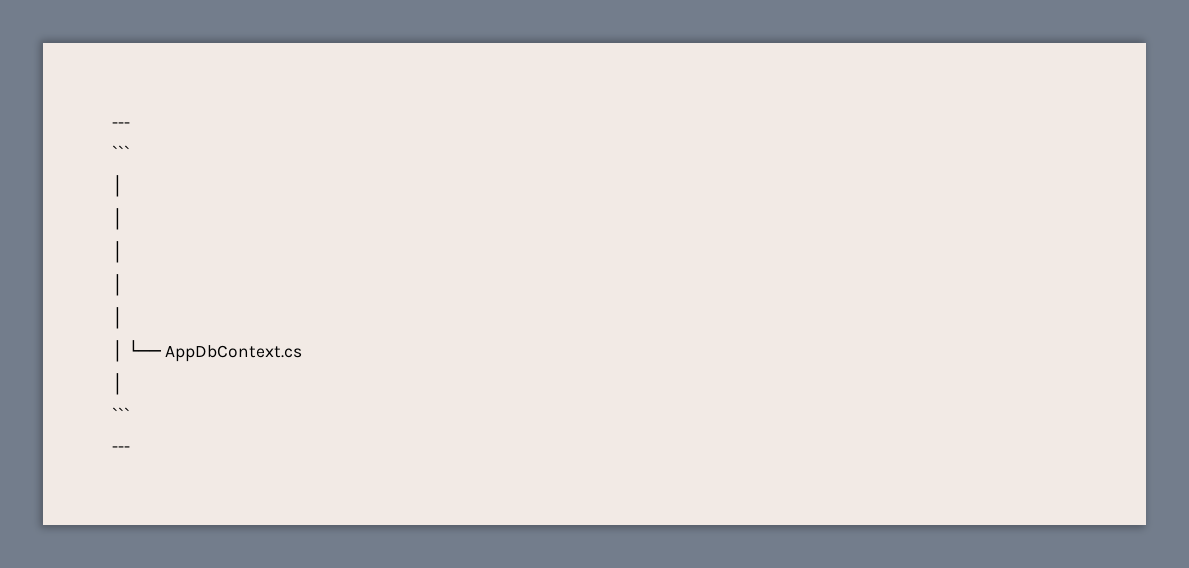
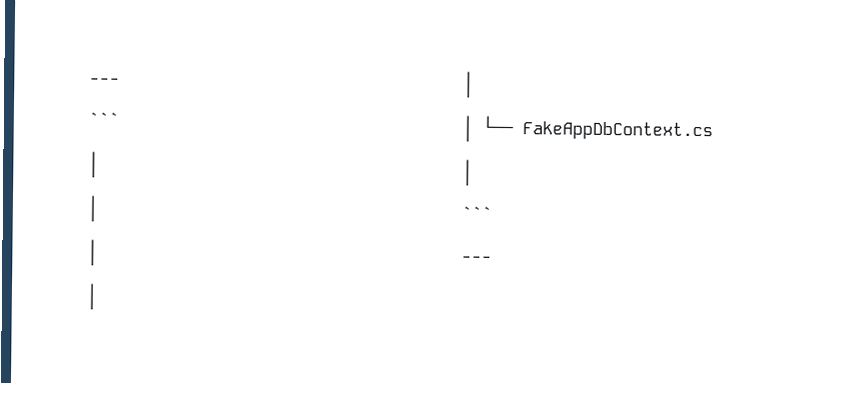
[165,345,303,362] AppDbContext.cs -> [522,121,713,141] FakeAppDbContext.cs

